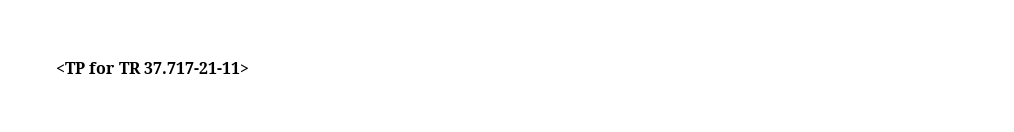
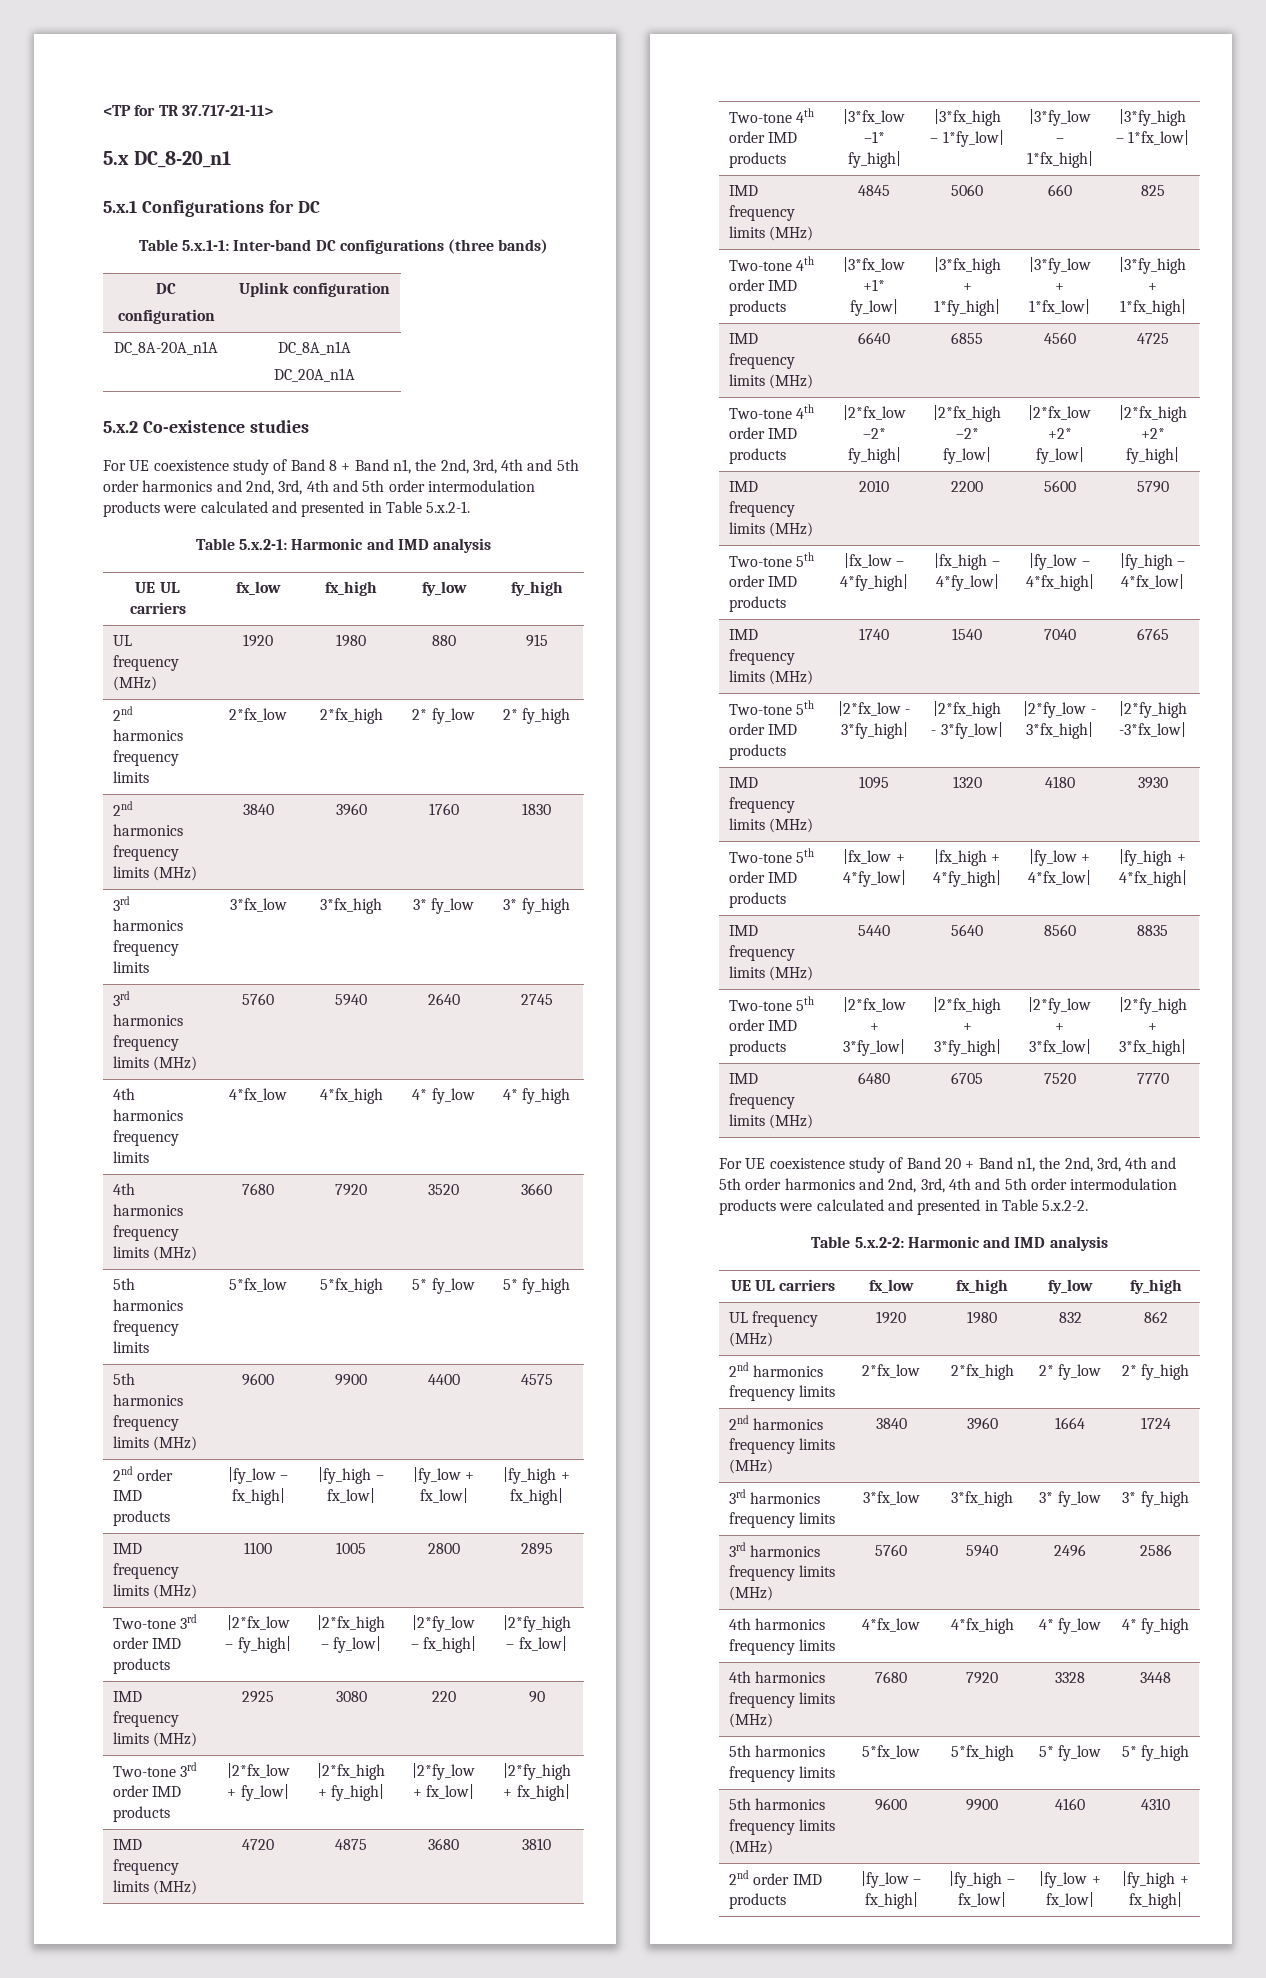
(249, 68) none -> [103,151,232,168] [103,200,320,217] [138,239,549,254] [156,283,176,294] [117,309,215,324] [239,282,390,297] [114,341,218,355] [278,341,351,355] [274,368,355,382] [103,420,309,433] [103,459,579,475] [103,480,535,495] [103,501,471,517] [195,538,492,553] [135,582,180,593] [129,602,186,614] [236,581,281,595] [325,581,377,596] [421,581,467,596] [510,581,563,596] [113,635,133,646] [113,655,180,671] [113,676,158,691] [243,634,273,647] [336,634,366,647] [431,635,456,646] [525,634,548,647] [113,706,134,721] [113,729,184,741] [113,750,180,766] [113,771,150,783] [229,708,287,722] [319,708,383,724] [412,708,475,724] [502,708,571,724] [113,801,134,816] [113,824,184,836] [113,845,180,861] [113,866,198,881] [242,804,274,815] [335,803,367,816] [428,803,459,815] [522,803,551,815] [113,896,131,911] [113,919,184,931] [113,940,180,956] [113,961,150,973] [229,898,287,912] [320,898,382,914] [412,898,475,914] [503,898,570,914] [113,991,131,1006] [113,1014,184,1026] [113,1035,180,1051] [113,1056,198,1071] [242,993,274,1005] [335,994,367,1006] [427,993,460,1005] [520,994,553,1005] [113,1088,136,1100] [113,1109,184,1121] [113,1130,180,1146] [113,1151,150,1163] [229,1088,287,1102] [319,1088,383,1104] [412,1088,475,1104] [502,1088,571,1104] [113,1183,136,1195] [113,1204,184,1216] [113,1225,180,1241] [113,1246,198,1261] [242,1183,274,1195] [335,1184,367,1196] [428,1184,459,1195] [521,1183,552,1195] [113,1278,136,1290] [113,1299,184,1311] [113,1320,180,1336] [113,1341,150,1353] [229,1278,287,1292] [319,1278,383,1294] [412,1278,475,1294] [502,1278,571,1294] [113,1373,136,1385] [113,1394,184,1406] [113,1415,180,1431] [113,1436,198,1451] [242,1373,274,1386] [335,1374,367,1386] [427,1374,460,1385] [520,1374,553,1385] [113,1466,174,1481] [113,1490,143,1501] [113,1510,171,1526] [227,1467,289,1484] [231,1488,285,1505] [318,1467,384,1484] [327,1488,375,1503] [412,1467,475,1484] [419,1488,468,1503] [503,1467,570,1484] [510,1488,563,1505] [113,1543,143,1554] [113,1563,180,1579] [113,1584,198,1599] [244,1542,272,1554] [336,1542,366,1554] [427,1543,460,1554] [520,1543,553,1555] [113,1614,198,1629] [113,1637,182,1649] [113,1658,171,1674] [226,1615,290,1630] [225,1636,291,1653] [317,1615,385,1632] [320,1636,382,1653] [412,1615,475,1632] [410,1636,477,1653] [502,1615,571,1632] [506,1636,567,1651] [113,1691,143,1702] [113,1711,180,1727] [113,1732,198,1747] [242,1691,274,1703] [335,1691,367,1702] [431,1691,456,1702] [528,1691,545,1703] [113,1762,198,1777] [113,1785,182,1797] [113,1806,171,1822] [226,1763,290,1778] [227,1784,289,1801] [317,1763,385,1780] [317,1784,385,1801] [412,1763,475,1780] [412,1784,475,1799] [502,1763,571,1780] [503,1784,570,1801] [113,1839,143,1850] [113,1859,180,1875] [113,1880,198,1895] [242,1839,274,1850] [335,1839,367,1850] [428,1838,459,1850] [522,1838,551,1850] [729,108,815,123] [729,131,798,143] [729,152,787,168] [843,109,905,124] [863,131,885,143] [847,151,901,168] [933,109,1001,126] [930,130,1004,147] [1028,109,1091,126] [1055,138,1064,143] [1026,151,1093,168] [1119,109,1186,126] [1115,130,1190,145] [729,185,759,196] [729,205,796,221] [729,226,814,241] [858,185,890,196] [951,184,983,196] [1047,184,1072,196] [1140,185,1165,196] [729,256,815,271] [729,279,798,291] [729,300,787,316] [843,257,905,272] [863,279,885,291] [850,299,898,316] [933,257,1001,274] [962,283,972,291] [934,299,1000,316] [1028,257,1091,274] [1055,283,1064,291] [1029,299,1090,314] [1119,257,1186,274] [1148,283,1157,291] [1119,299,1186,316] [729,333,759,344] [729,353,796,369] [729,374,814,389] [858,332,890,344] [951,332,983,344] [1043,332,1076,344] [1136,333,1169,344] [729,404,815,419] [729,427,798,439] [729,448,787,464] [842,405,906,420] [862,428,886,439] [847,447,901,464] [933,405,1001,422] [955,428,979,439] [943,447,991,464] [1028,405,1091,420] [1047,428,1072,439] [1035,447,1084,464] [1118,405,1187,422] [1140,428,1165,439] [1126,447,1179,464] [729,481,759,492] [729,501,796,517] [729,522,814,537] [859,480,889,492] [951,481,983,492] [1043,480,1076,492] [1136,481,1169,493] [729,552,815,567] [729,575,798,587] [729,596,787,612] [843,553,905,568] [840,574,908,591] [934,553,1000,570] [935,574,999,591] [1029,553,1090,570] [1025,574,1094,591] [1119,553,1186,570] [1121,574,1184,589] [729,629,759,640] [729,649,796,665] [729,670,814,685] [859,628,889,640] [952,628,982,640] [1043,629,1076,640] [1136,628,1169,640] [729,700,815,715] [729,723,798,735] [729,744,787,760] [837,701,911,716] [840,722,908,739] [933,701,1001,718] [931,722,1003,739] [1023,701,1096,718] [1026,722,1093,739] [1118,701,1187,718] [1119,722,1186,737] [729,777,759,788] [729,797,796,813] [729,818,814,833] [859,776,889,789] [952,776,982,788] [1044,776,1075,788] [1137,777,1168,789] [729,848,815,863] [729,871,798,883] [729,892,787,908] [843,849,905,864] [842,870,906,887] [933,849,1001,866] [933,870,1001,887] [1028,849,1091,866] [1028,870,1091,885] [1119,849,1186,866] [1118,870,1187,887] [729,925,759,936] [729,945,796,961] [729,966,814,981] [858,925,890,936] [951,924,983,936] [1043,924,1076,936] [1137,925,1168,936] [729,996,815,1011] [729,1019,798,1031] [729,1040,787,1056] [842,997,906,1012] [869,1023,879,1031] [843,1039,905,1056] [933,997,1001,1014] [962,1023,972,1031] [933,1039,1001,1056] [1028,997,1091,1014] [1055,1023,1064,1031] [1028,1039,1091,1054] [1118,997,1187,1014] [1148,1023,1157,1031] [1119,1039,1186,1056] [729,1073,759,1084] [729,1093,796,1109] [729,1114,814,1129] [858,1072,890,1084] [951,1072,983,1084] [1043,1073,1076,1084] [1136,1073,1169,1084] [719,1157,1177,1173] [719,1178,1178,1193] [719,1199,1089,1215] [811,1236,1108,1251] [730,1279,836,1291] [869,1279,914,1293] [956,1279,1008,1294] [1048,1279,1093,1294] [1129,1279,1182,1294] [729,1311,819,1327] [729,1332,774,1347] [876,1311,906,1324] [967,1311,997,1324] [1058,1312,1082,1323] [1143,1311,1168,1323] [729,1362,824,1377] [729,1385,836,1401] [862,1364,920,1378] [950,1364,1014,1380] [1038,1364,1102,1380] [1121,1364,1190,1380] [729,1415,824,1430] [729,1438,836,1454] [729,1459,774,1474] [875,1418,907,1429] [966,1417,998,1430] [1055,1417,1085,1429] [1140,1417,1171,1429] [729,1489,821,1504] [729,1512,836,1528] [862,1491,920,1505] [951,1491,1013,1507] [1039,1491,1101,1507] [1122,1491,1189,1507] [729,1542,821,1557] [729,1565,836,1581] [729,1586,774,1601] [875,1544,907,1556] [966,1545,998,1557] [1054,1544,1086,1557] [1139,1544,1172,1556] [729,1618,826,1630] [729,1639,836,1655] [862,1618,920,1632] [950,1618,1014,1634] [1038,1618,1102,1634] [1121,1618,1190,1634] [729,1671,826,1683] [729,1692,836,1708] [729,1713,774,1728] [875,1671,907,1683] [966,1672,998,1684] [1055,1672,1085,1683] [1140,1672,1171,1683] [729,1745,826,1757] [729,1766,836,1782] [862,1745,920,1759] [950,1745,1014,1761] [1038,1745,1102,1761] [1121,1745,1190,1761] [729,1798,826,1810] [729,1819,836,1835] [729,1840,774,1855] [875,1798,907,1811] [966,1799,998,1811] [1055,1798,1085,1810] [1141,1798,1170,1810] [729,1870,822,1885] [729,1893,787,1909] [860,1871,922,1888] [864,1892,918,1909] [949,1871,1015,1888] [958,1892,1006,1907] [1039,1871,1101,1888] [1046,1892,1094,1907] [1122,1871,1189,1888] [1129,1892,1182,1909] // 5.x DC_8-20_n1 // 5.x.1 Configurations for DC // Table 5.x.1-1: Inter-band DC configurations (three bands) // DC // configuration | Uplink configuration // DC_8A-20A_n1A | DC_8A_n1A // DC_20A_n1A // 5.x.2 Co-existence studies // For UE coexistence study of Band 8 + Band n1, the 2nd, 3rd, 4th and 5th order harmonics and 2nd, 3rd, 4th and 5th order intermodulation products were calculated and presented in Table 5.x.2-1. // Table 5.x.2-1: Harmonic and IMD analysis // UE UL carriers | fx_low | fx_high | fy_low | fy_high // UL frequency (MHz) | 1920 | 1980 | 880 | 915 // 2nd harmonics frequency limits | 2*fx_low | 2*fx_high | 2* fy_low | 2* fy_high // 2nd harmonics frequency limits (MHz) | 3840 | 3960 | 1760 | 1830 // 3rd harmonics frequency limits | 3*fx_low | 3*fx_high | 3* fy_low | 3* fy_high // 3rd harmonics frequency limits (MHz) | 5760 | 5940 | 2640 | 2745 // 4th harmonics frequency limits | 4*fx_low | 4*fx_high | 4* fy_low | 4* fy_high // 4th harmonics frequency limits (MHz) | 7680 | 7920 | 3520 | 3660 // 5th harmonics frequency limits | 5*fx_low | 5*fx_high | 5* fy_low | 5* fy_high // 5th harmonics frequency limits (MHz) | 9600 | 9900 | 4400 | 4575 // 2nd order IMD products | |fy_low – fx_high| | |fy_high – fx_low| | |fy_low + fx_low| | |fy_high + fx_high| // IMD frequency limits (MHz) | 1100 | 1005 | 2800 | 2895 // Two-tone 3rd order IMD products | |2*fx_low – fy_high| | |2*fx_high – fy_low| | |2*fy_low – fx_high| | |2*fy_high – fx_low| // IMD frequency limits (MHz) | 2925 | 3080 | 220 | 90 // Two-tone 3rd order IMD products | |2*fx_low + fy_low| | |2*fx_high + fy_high| | |2*fy_low + fx_low| | |2*fy_high + fx_high| // IMD frequency limits (MHz) | 4720 | 4875 | 3680 | 3810 // Two-tone 4th order IMD products | |3*fx_low –1* fy_high| | |3*fx_high – 1*fy_low| | |3*fy_low – 1*fx_high| | |3*fy_high – 1*fx_low| // IMD frequency limits (MHz) | 4845 | 5060 | 660 | 825 // Two-tone 4th order IMD products | |3*fx_low +1* fy_low| | |3*fx_high + 1*fy_high| | |3*fy_low + 1*fx_low| | |3*fy_high + 1*fx_high| // IMD frequency limits (MHz) | 6640 | 6855 | 4560 | 4725 // Two-tone 4th order IMD products | |2*fx_low –2* fy_high| | |2*fx_high –2* fy_low| | |2*fx_low +2* fy_low| | |2*fx_high +2* fy_high| // IMD frequency limits (MHz) | 2010 | 2200 | 5600 | 5790 // Two-tone 5th order IMD products | |fx_low – 4*fy_high| | |fx_high – 4*fy_low| | |fy_low – 4*fx_high| | |fy_high – 4*fx_low| // IMD frequency limits (MHz) | 1740 | 1540 | 7040 | 6765 // Two-tone 5th order IMD products | |2*fx_low - 3*fy_high| | |2*fx_high - 3*fy_low| | |2*fy_low - 3*fx_high| | |2*fy_high -3*fx_low| // IMD frequency limits (MHz) | 1095 | 1320 | 4180 | 3930 // Two-tone 5th order IMD products | |fx_low + 4*fy_low| | |fx_high + 4*fy_high| | |fy_low + 4*fx_low| | |fy_high + 4*fx_high| // IMD frequency limits (MHz) | 5440 | 5640 | 8560 | 8835 // Two-tone 5th order IMD products | |2*fx_low + 3*fy_low| | |2*fx_high + 3*fy_high| | |2*fy_low + 3*fx_low| | |2*fy_high + 3*fx_high| // IMD frequency limits (MHz) | 6480 | 6705 | 7520 | 7770 // For UE coexistence study of Band 20 + Band n1, the 2nd, 3rd, 4th and 5th order harmonics and 2nd, 3rd, 4th and 5th order intermodulation products were calculated and presented in Table 5.x.2-2. // Table 5.x.2-2: Harmonic and IMD analysis // UE UL carriers | fx_low | fx_high | fy_low | fy_high // UL frequency (MHz) | 1920 | 1980 | 832 | 862 // 2nd harmonics frequency limits | 2*fx_low | 2*fx_high | 2* fy_low | 2* fy_high // 2nd harmonics frequency limits (MHz) | 3840 | 3960 | 1664 | 1724 // 3rd harmonics frequency limits | 3*fx_low | 3*fx_high | 3* fy_low | 3* fy_high // 3rd harmonics frequency limits (MHz) | 5760 | 5940 | 2496 | 2586 // 4th harmonics frequency limits | 4*fx_low | 4*fx_high | 4* fy_low | 4* fy_high // 4th harmonics frequency limits (MHz) | 7680 | 7920 | 3328 | 3448 // 5th harmonics frequency limits | 5*fx_low | 5*fx_high | 5* fy_low | 5* fy_high // 5th harmonics frequency limits (MHz) | 9600 | 9900 | 4160 | 4310 // 2nd order IMD products | |fy_low – fx_high| | |fy_high – fx_low| | |fy_low + fx_low| | |fy_high + fx_high|

